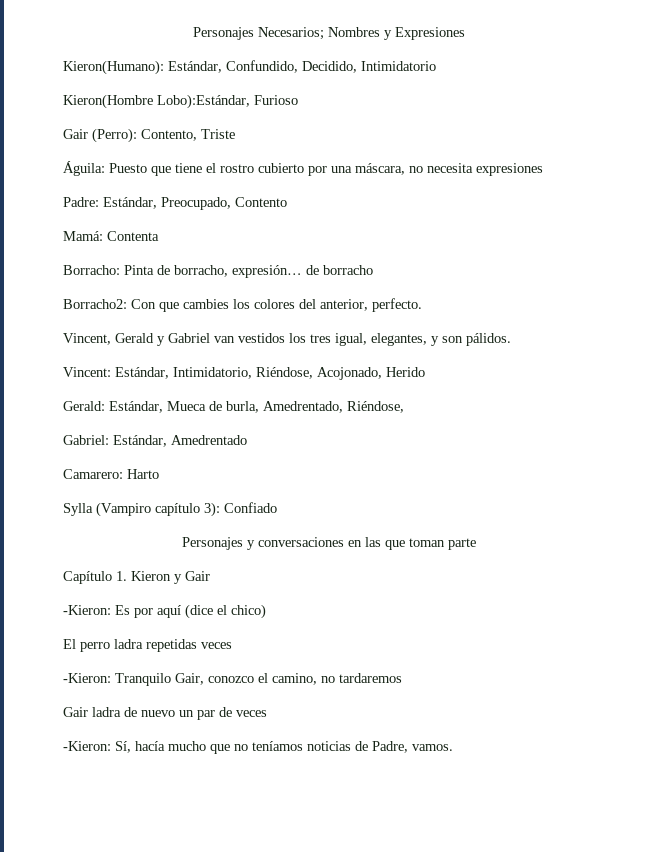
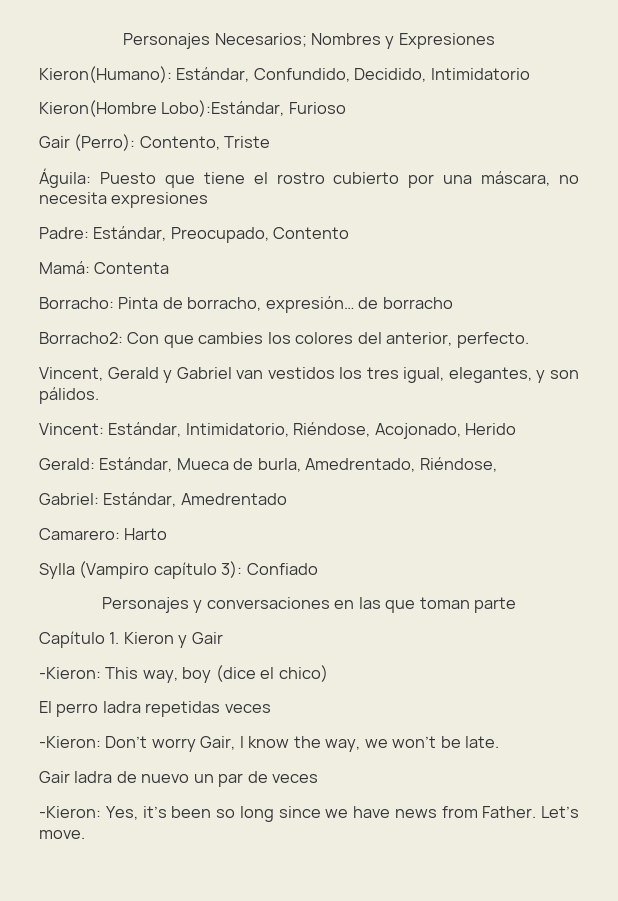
[115,605,181,618] Es por aquí -> [105,667,212,683] This way, boy
[115,673,402,686] Tranquilo Gair, conozco el camino, no tardaremos -> [105,736,500,752] Don’t worry Gair, I know the way, we won’t be late.
[115,741,453,754] Sí, hacía mucho que no teníamos noticias de Padre, vamos. -> [105,806,579,822] [39,830,85,839] Yes, it’s been so long since we have news from Father. Let’s move.

